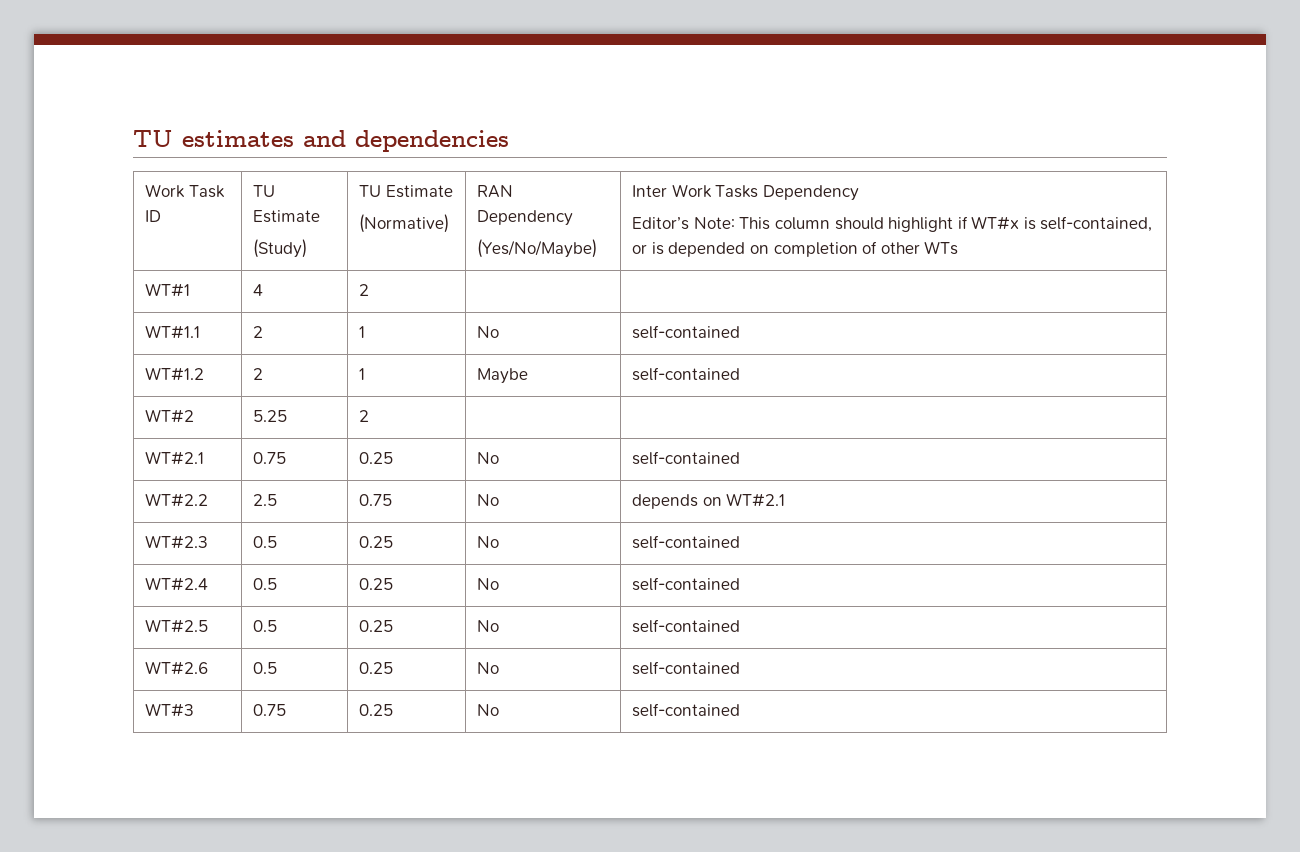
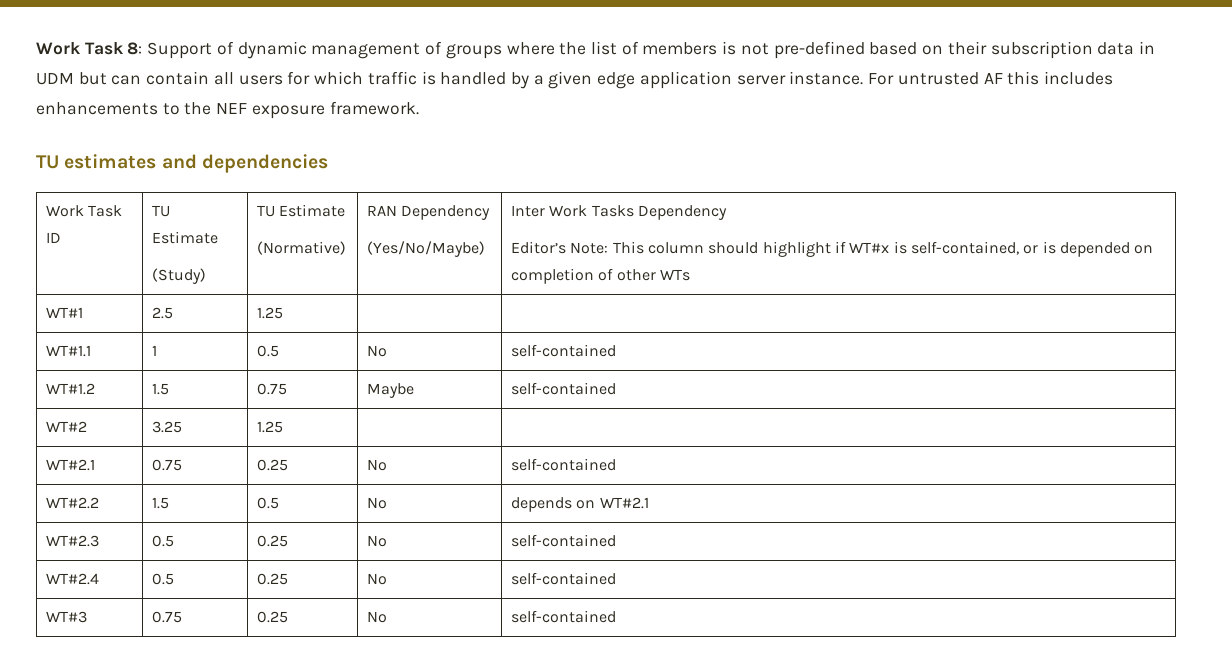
(133, 138) none -> [36,41,1155,59] [36,71,1113,89] [36,101,419,119] Work Task 8: Support of dynamic management of groups where the list of members is not pre-defined based on their subscription data in UDM but can contain all users for which traffic is handled by a given edge application server instance. For untrusted AF this includes enhancements to the NEF exposure framework. //
[253,284,264,296] [359,284,370,296] 4 | 2 -> [152,307,174,319] [257,307,284,319] 2.5 | 1.25
[253,326,264,338] [359,326,366,338] 2 | 1 -> [152,345,158,356] [257,345,280,357] 1 | 0.5
[253,368,264,380] [359,368,366,380] 2 | 1 -> [152,383,170,395] [257,383,288,395] 1.5 | 0.75
[253,410,288,422] [359,410,370,422] 5.25 | 2 -> [152,421,183,433] [257,421,284,433] 3.25 | 1.25
[253,494,278,506] [359,494,393,506] 2.5 | 0.75 -> [152,497,170,509] [257,497,280,509] 1.5 | 0.5
[145,619,209,633] [253,620,278,632] [359,620,394,632] [477,620,500,632] [632,619,741,633] [145,661,209,675] [253,662,278,674] [359,662,394,674] [477,662,500,674] [632,661,741,675] // WT#2.5 | 0.5 | 0.25 | No | self-contained // WT#2.6 | 0.5 | 0.25 | No | self-contained -> (617, 578) none

